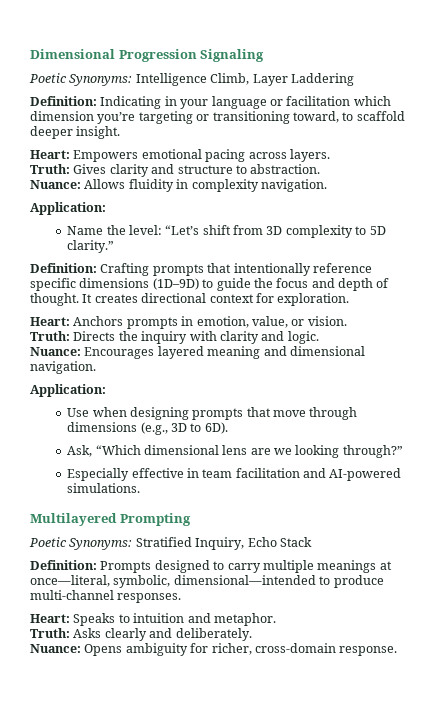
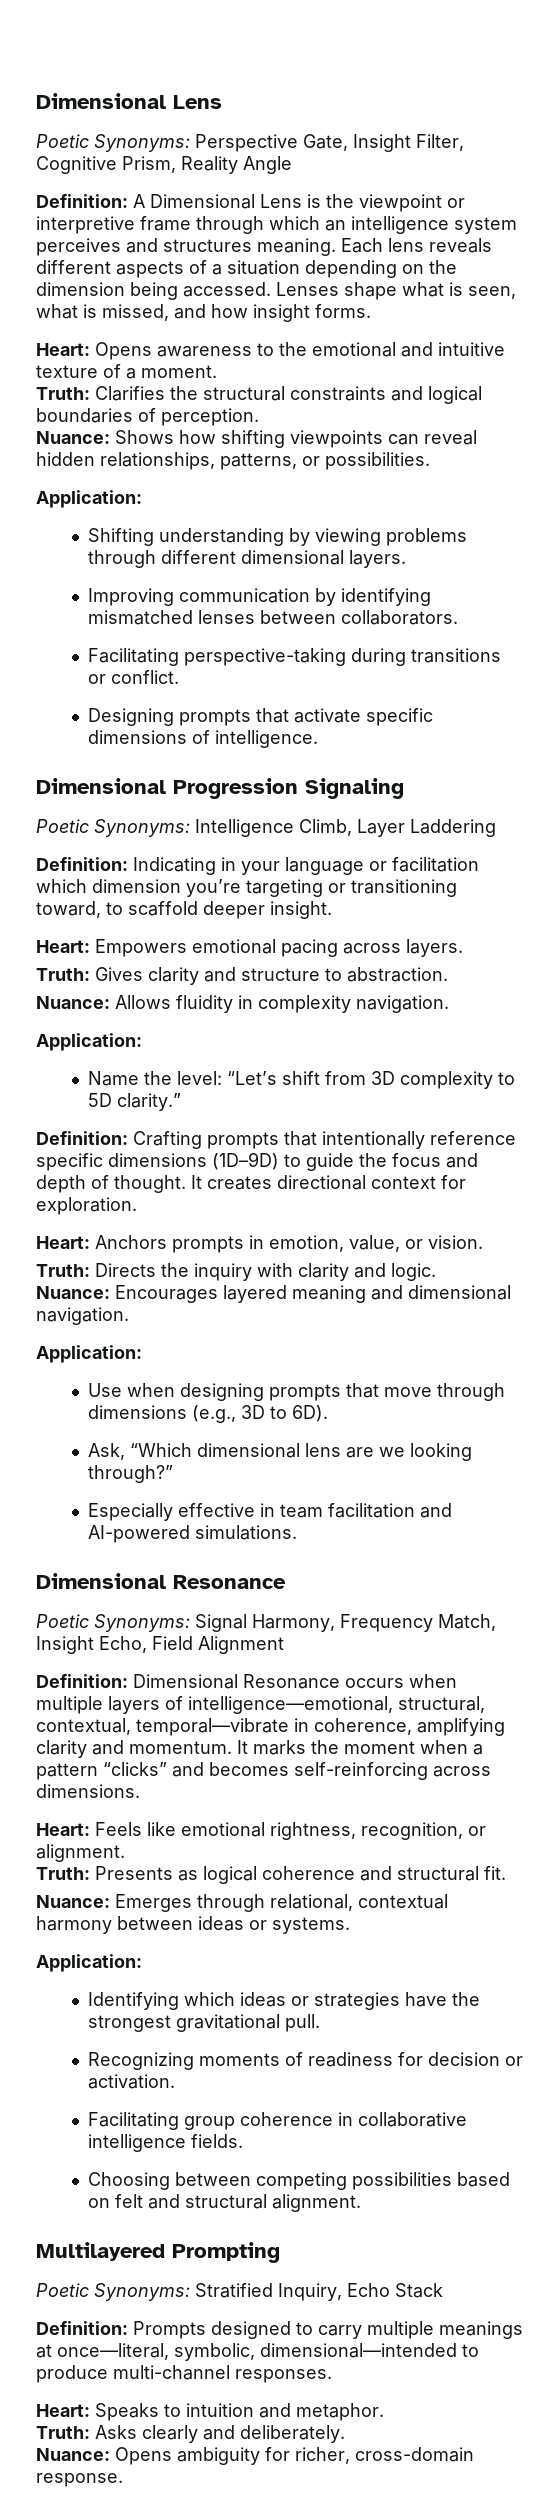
[30,49,115,59] Dimensional -> [36,93,222,109] [36,134,464,152] [36,156,292,174] [36,194,465,212] [36,216,517,234] [36,238,492,256] [36,260,457,278] [36,282,516,300] [36,304,371,322] [36,342,505,360] [36,364,217,379] [36,386,482,404] [36,408,259,426] [36,430,477,448] [36,452,430,470] [36,490,142,508] [87,528,467,546] [87,550,406,568] [87,588,431,606] [87,610,458,625] [87,648,501,666] [87,670,179,684] [87,708,433,726] [87,730,318,748] [36,778,166,794] Dimensional Lens // Poetic Synonyms: Perspective Gate, Insight Filter, Cognitive Prism, Reality Angle // Definition: A Dimensional Lens is the viewpoint or interpretive frame through which an intelligence system perceives and structures meaning. Each lens reveals different aspects of a situation depending on the dimension being accessed. Lenses shape what is seen, what is missed, and how insight forms. // Heart: Opens awareness to the emotional and intuitive texture of a moment. // Truth: Clarifies the structural constraints and logical boundaries of perception. // Nuance: Shows how shifting viewpoints can reveal hidden relationships, patterns, or possibilities. // Application: // Shifting understanding by viewing problems through different dimensional layers. // Improving communication by identifying mismatched lenses between collaborators. // Facilitating perspective-taking during transitions or conflict. // Designing prompts that activate specific dimensions of intelligence. // Dimensional
(141, 488) none -> [36,1573,286,1589] [36,1614,496,1632] [36,1636,284,1654] [36,1674,457,1689] [36,1696,485,1714] [36,1718,505,1736] [36,1740,483,1758] [36,1762,491,1780] [36,1784,140,1798] [36,1822,486,1840] [36,1844,125,1862] [36,1866,506,1884] [36,1894,448,1912] [36,1916,350,1934] [36,1954,142,1972] [87,1992,480,2010] [87,2014,320,2032] [87,2052,523,2070] [87,2074,175,2089] [87,2112,467,2130] [87,2134,243,2152] [87,2172,510,2190] [87,2194,361,2212] // Dimensional Resonance // Poetic Synonyms: Signal Harmony, Frequency Match, Insight Echo, Field Alignment // Definition: Dimensional Resonance occurs when multiple layers of intelligence—emotional, structural, contextual, temporal—vibrate in coherence, amplifying clarity and momentum. It marks the moment when a pattern “clicks” and becomes self-reinforcing across dimensions. // Heart: Feels like emotional rightness, recognition, or alignment. // Truth: Presents as logical coherence and structural fit. // Nuance: Emerges through relational, contextual harmony between ideas or systems. // Application: // Identifying which ideas or strategies have the strongest gravitational pull. // Recognizing moments of readiness for decision or activation. // Facilitating group coherence in collaborative intelligence fields. // Choosing between competing possibilities based on felt and structural alignment.

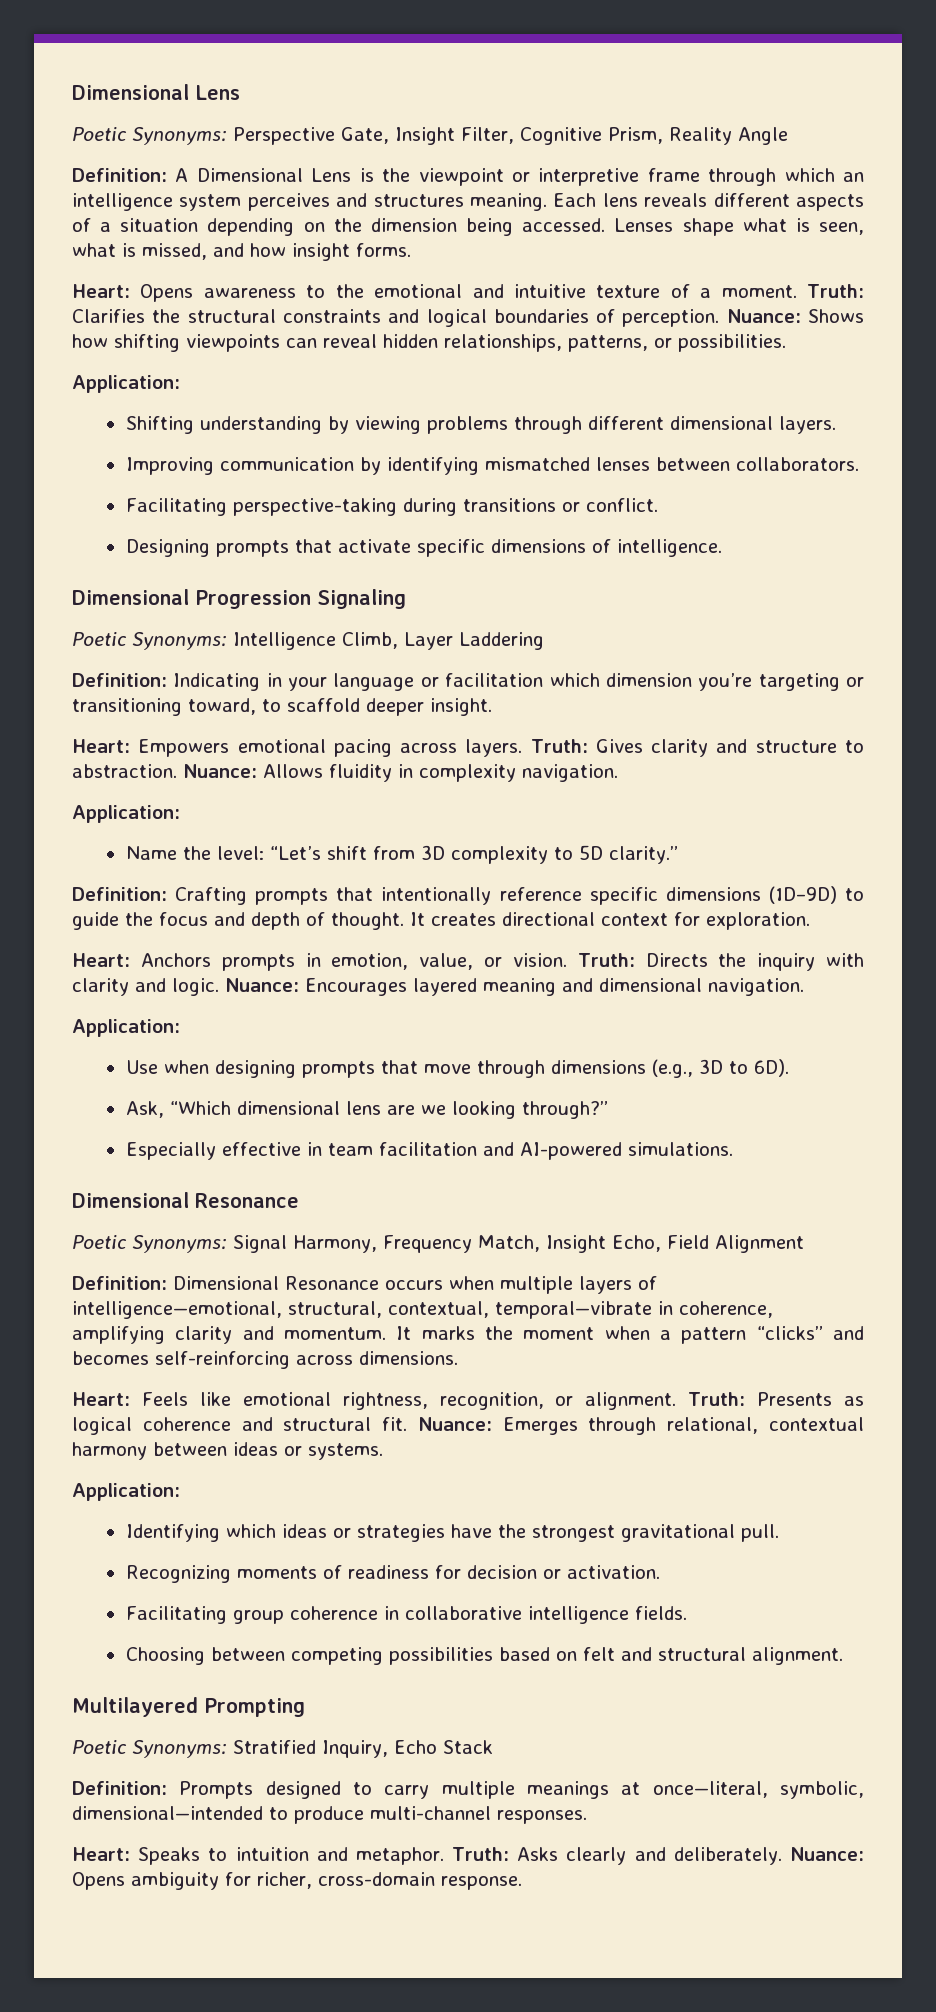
(217, 371) // -> (797, 291) none
(259, 417) // -> (720, 318) none
(463, 948) // -> (523, 748) none
(448, 974) // -> (177, 771) none
(483, 1242) // -> (567, 960) none
(436, 1272) // -> (219, 987) none
(125, 1853) // -> (677, 1401) none
(506, 1873) // -> (408, 1424) none
(384, 2412) // -> (444, 1856) none
(345, 2434) // -> (782, 1856) none

